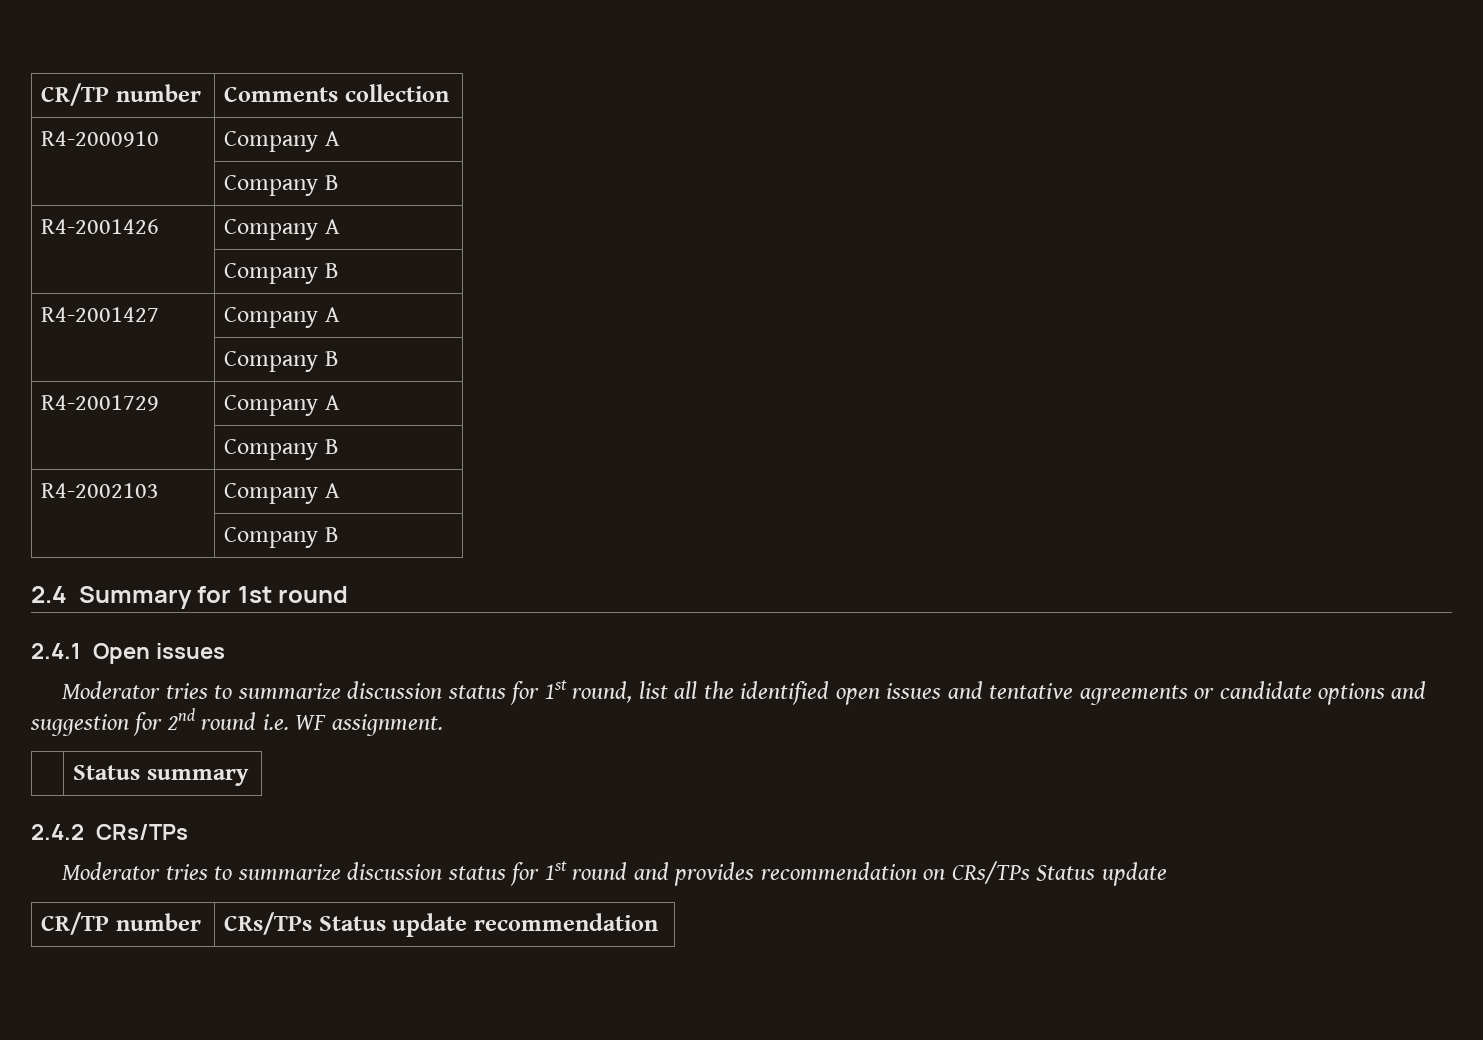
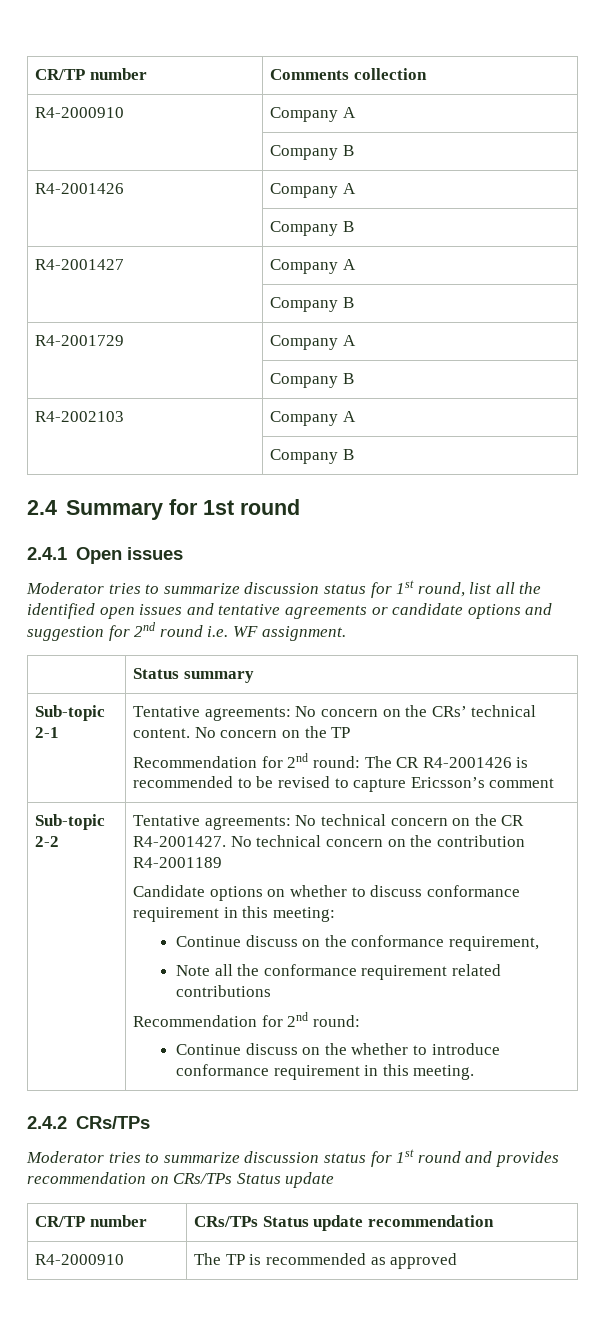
(249, 777) none -> [35,705,106,721] [35,727,60,738] [133,705,537,721] [133,726,351,738] [133,753,529,768] [133,776,555,792] [35,814,106,830] [35,836,60,847] [133,814,525,830] [133,835,525,847] [133,857,223,868] [133,885,520,901] [133,906,335,922] [175,935,539,951] [175,964,501,980] [175,985,271,997] [133,1012,360,1027] [175,1043,500,1055] [175,1064,475,1080] // Sub-topic 2-1 | Tentative agreements: No concern on the CRs’ technical content. No concern on the TP // Recommendation for 2nd round: The CR R4-2001426 is recommended to be revised to capture Ericsson’s comment // Sub-topic 2-2 | Tentative agreements: No technical concern on the CR R4-2001427. No technical concern on the contribution R4-2001189 // Candidate options on whether to discuss conformance requirement in this meeting: // Continue discuss on the conformance requirement, // Note all the conformance requirement related contributions // Recommendation for 2nd round: // Continue discuss on the whether to introduce conformance requirement in this meeting.
(658, 922) none -> [35,1254,125,1265] [194,1253,458,1269] // R4-2000910 | The TP is recommended as approved

